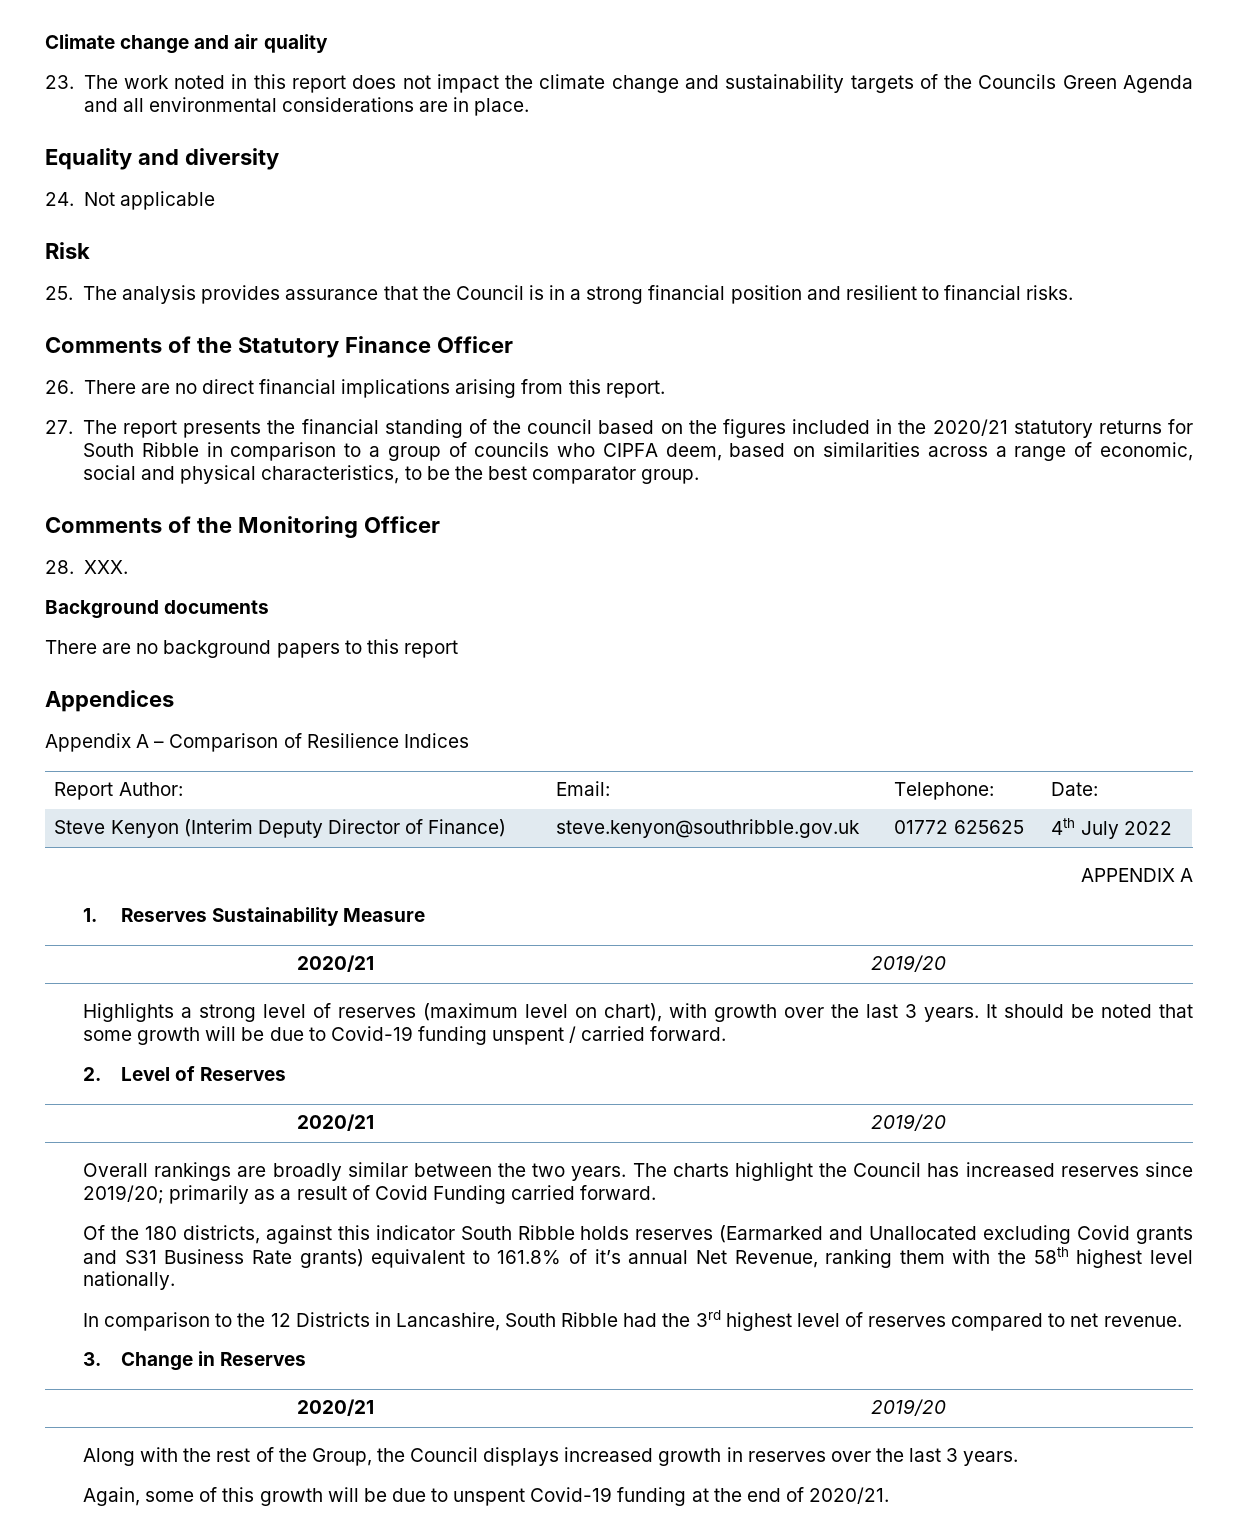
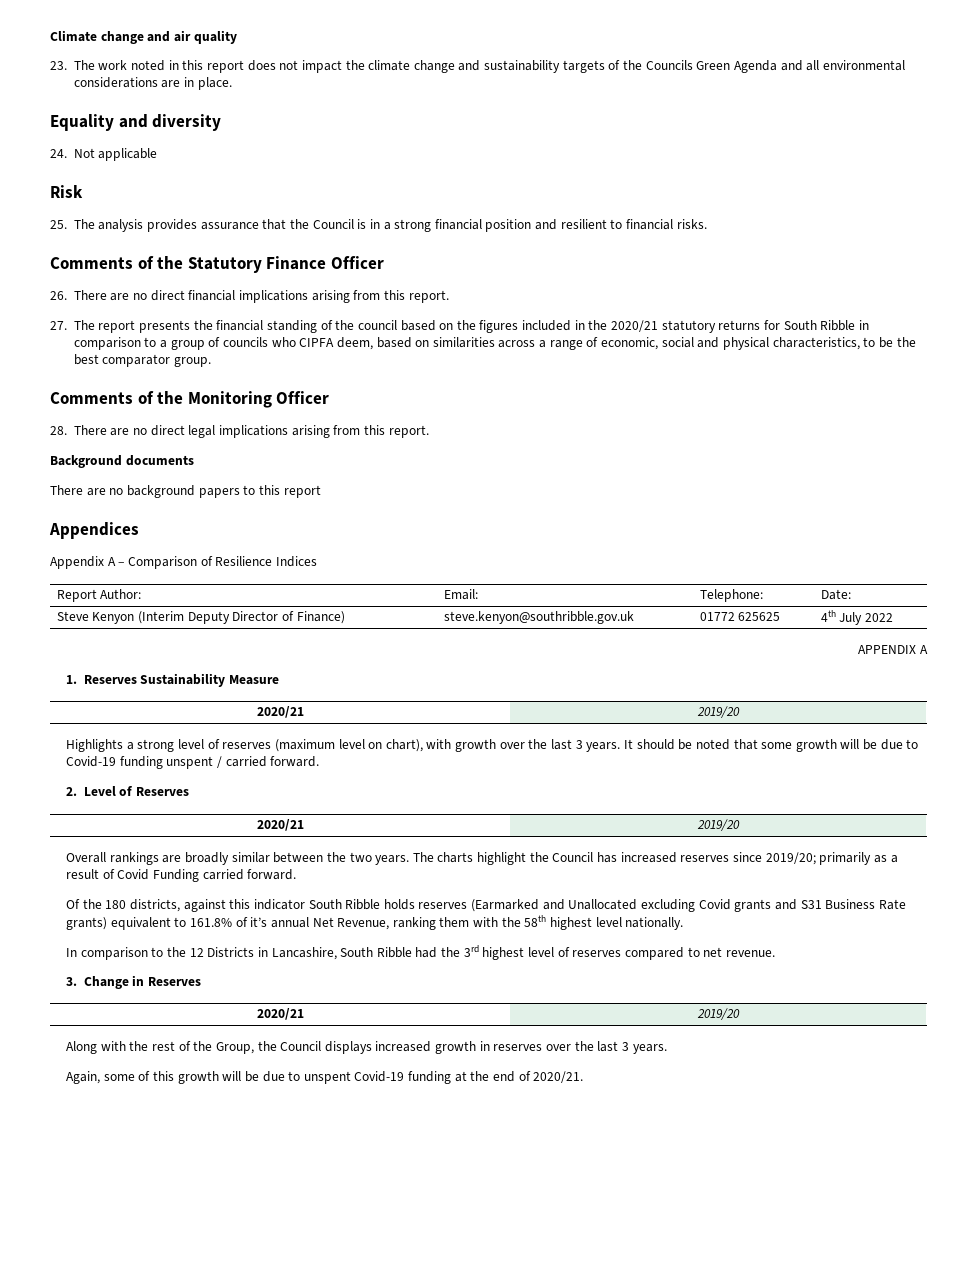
[83,560,128,574] XXX. -> [73,425,429,438] There are no direct legal implications arising from this report.

